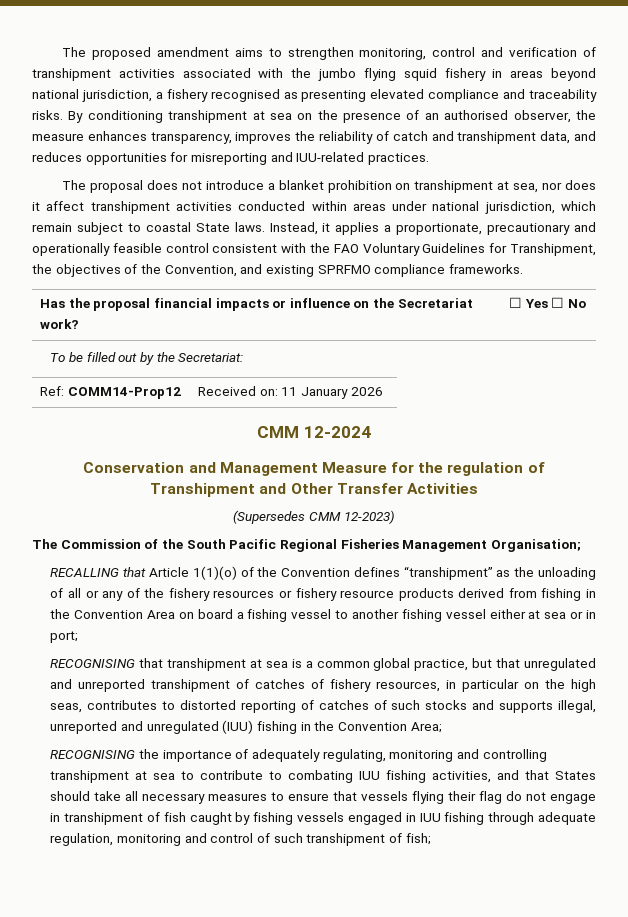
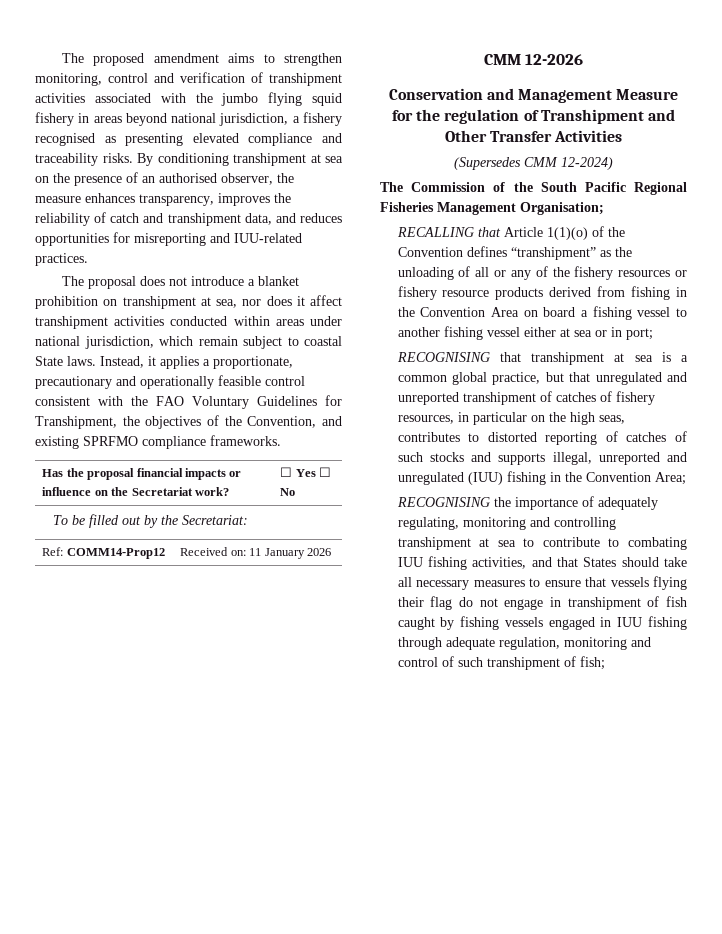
[303,426,371,438] 12-2024 -> [525,54,584,65] 12-2026
[343,510,395,524] 12-2023) -> [561,157,613,170] 12-2024)

